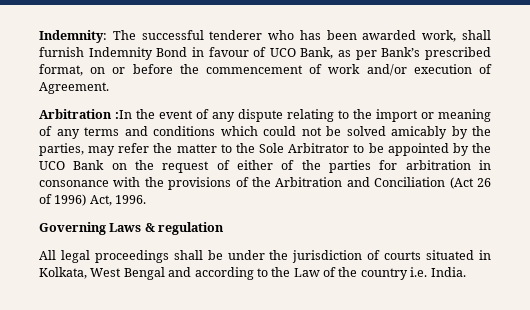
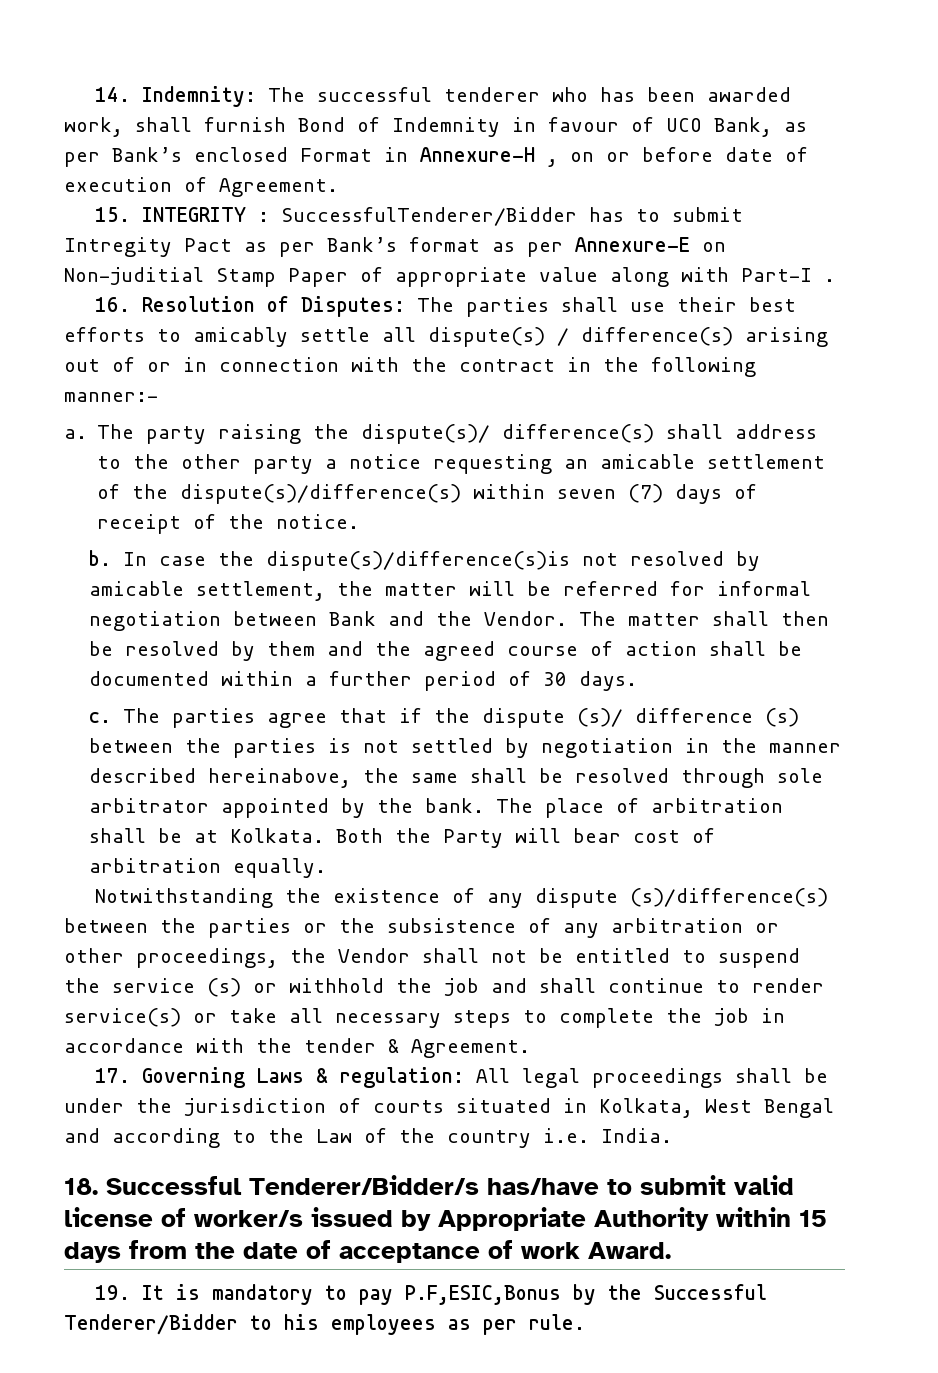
(39, 36) none -> [95,87,131,102] 14.
[88,47,188,60] Indemnity Bond -> [298,117,500,137] Bond of Indemnity
[424,47,491,60] [39,64,492,76] [39,82,109,94] [39,109,491,122] [39,126,491,139] [39,143,491,156] [39,160,491,173] [39,177,491,190] [39,194,147,206] prescribed format, on or before the commencement of work and/or execution of Agreement. // Arbitration :In the event of any dispute relating to the import or meaning of any terms and conditions which could not be solved amicably by the parties, may refer the matter to the Sole Arbitrator to be appointed by the UCO Bank on the request of either of the parties for arbitration in consonance with the provisions of the Arbitration and Conciliation (Act 26 of 1996) Act, 1996. // -> [194,147,808,167] [64,177,338,197] [95,207,744,226] [64,237,726,257] [64,267,835,287] [95,296,797,317] [64,327,828,347] [64,357,756,377] [64,392,158,402] [64,424,818,444] [97,454,826,474] [97,484,758,504] [97,514,360,534] [88,550,760,571] [88,581,811,601] [88,611,829,631] [88,641,802,661] [88,671,637,691] [88,708,799,728] [88,738,841,758] [88,768,823,788] [88,798,783,818] [88,828,715,848] [88,858,326,878] [95,888,829,908] [64,918,779,938] [64,948,800,968] [64,978,824,997] [64,1008,785,1028] [64,1038,530,1058] [95,1068,131,1083] enclosed Format in Annexure-H , on or before date of execution of Agreement. // 15. INTEGRITY : SuccessfulTenderer/Bidder has to submit Intregity Pact as per Bank’s format as per Annexure-E on Non-juditial Stamp Paper of appropriate value along with Part-I . // 16. Resolution of Disputes: The parties shall use their best efforts to amicably settle all dispute(s) / difference(s) arising out of or in connection with the contract in the following manner:- // a. The party raising the dispute(s)/ difference(s) shall address to the other party a notice requesting an amicable settlement of the dispute(s)/difference(s) within seven (7) days of receipt of the notice. // b. In case the dispute(s)/difference(s)is not resolved by amicable settlement, the matter will be referred for informal negotiation between Bank and the Vendor. The matter shall then be resolved by them and the agreed course of action shall be documented within a further period of 30 days. // c. The parties agree that if the dispute (s)/ difference (s) between the parties is not settled by negotiation in the manner described hereinabove, the same shall be resolved through sole arbitrator appointed by the bank. The place of arbitration shall be at Kolkata. Both the Party will bear cost of arbitration equally. // Notwithstanding the existence of any dispute (s)/difference(s) between the parties or the subsistence of any arbitration or other proceedings, the Vendor shall not be entitled to suspend the service (s) or withhold the job and shall continue to render service(s) or take all necessary steps to complete the job in accordance with the tender & Agreement. // 17.
[158,222,225,235] regulation // -> [340,1067,465,1088] regulation:
(466, 272) none -> [64,1175,794,1195] [64,1207,827,1231] [64,1240,671,1263] [95,1284,768,1305] [64,1314,585,1335] // 18. Successful Tenderer/Bidder/s has/have to submit valid license of worker/s issued by Appropriate Authority within 15 days from the date of acceptance of work Award. // 19. It is mandatory to pay P.F,ESIC,Bonus by the Successful Tenderer/Bidder to his employees as per rule.

